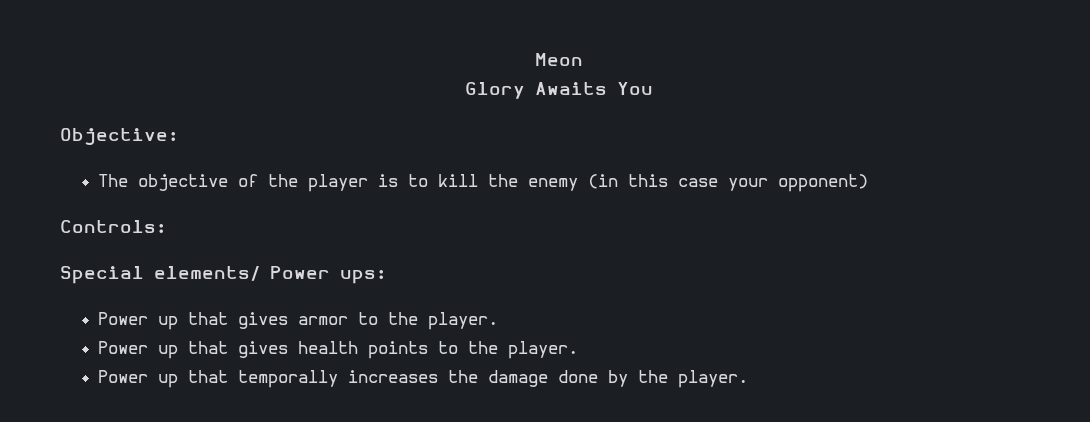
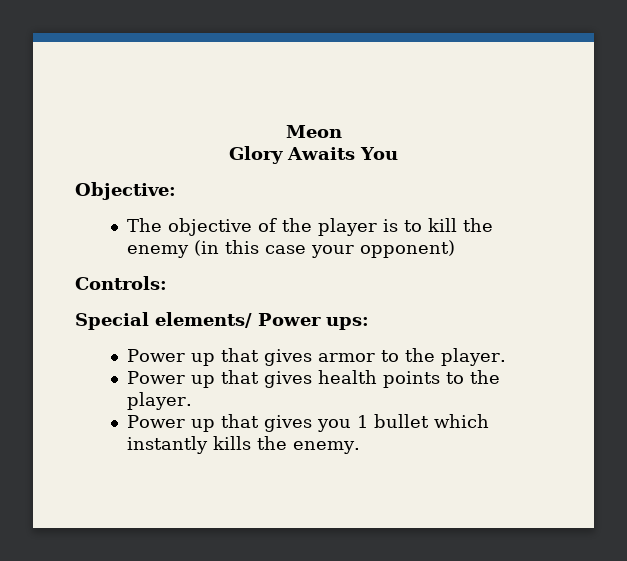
[238,370,749,388] temporally increases the damage done by the player. -> [264,414,490,432] [127,436,361,454] gives you 1 bullet which instantly kills the enemy.

